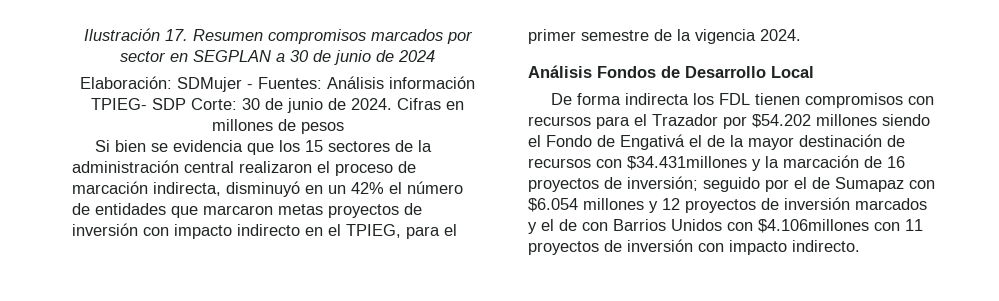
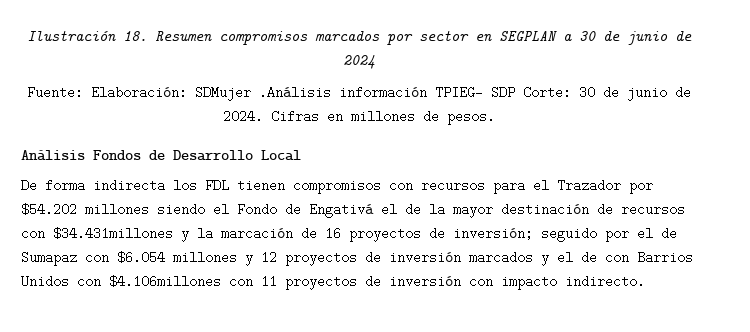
[164,29,188,41] 17. -> [123,31,147,41] 18.
(435, 56) none -> [27,86,83,99] Fuente:
[247,76,384,89] - Fuentes: Análisis -> [259,86,331,99] .Análisis
[300,122,344,134] [95,140,433,155] [72,160,416,176] [72,181,463,197] [72,203,422,218] [72,223,457,239] [528,29,801,44] pesos // Si bien se evidencia que los 15 sectores de la administración central realizaron el proceso de marcación indirecta, disminuyó en un 42% el número de entidades que marcaron metas proyectos de inversión con impacto indirecto en el TPIEG, para el primer semestre de la vigencia 2024. -> [447,110,495,125] pesos.

